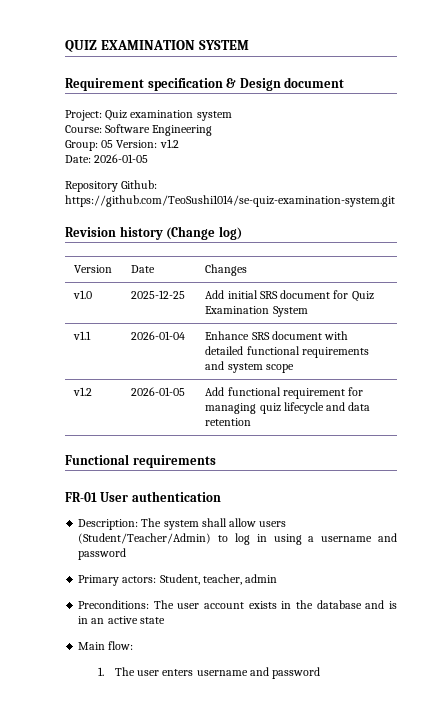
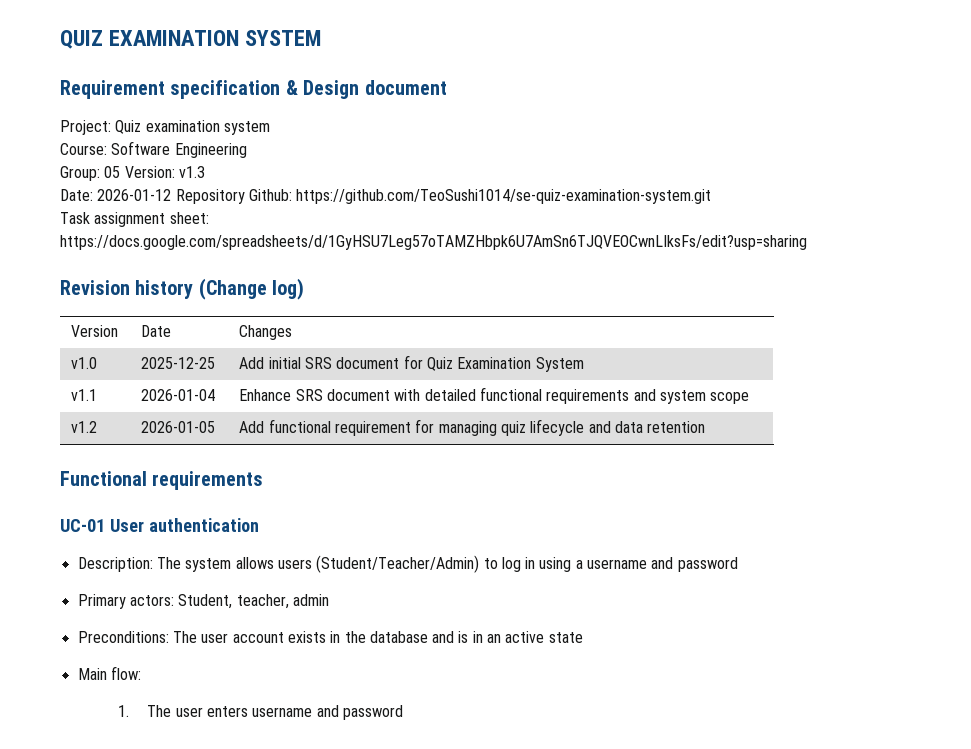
[159,139,179,148] v1.2 -> [178,166,205,178] v1.3
[94,154,149,163] 2026-01-05 // -> [97,189,172,201] 2026-01-12
(395, 201) none -> [60,212,209,227] [60,235,807,250] // Task assignment sheet: https://docs.google.com/spreadsheets/d/1GyHSU7Leg57oTAMZHbpk6U7AmSn6TJQVEOCwnLIksFs/edit?usp=sharing
[65,492,97,502] FR-01 -> [60,519,105,532] UC-01
[201,518,257,527] shall allow -> [235,557,274,569] allows

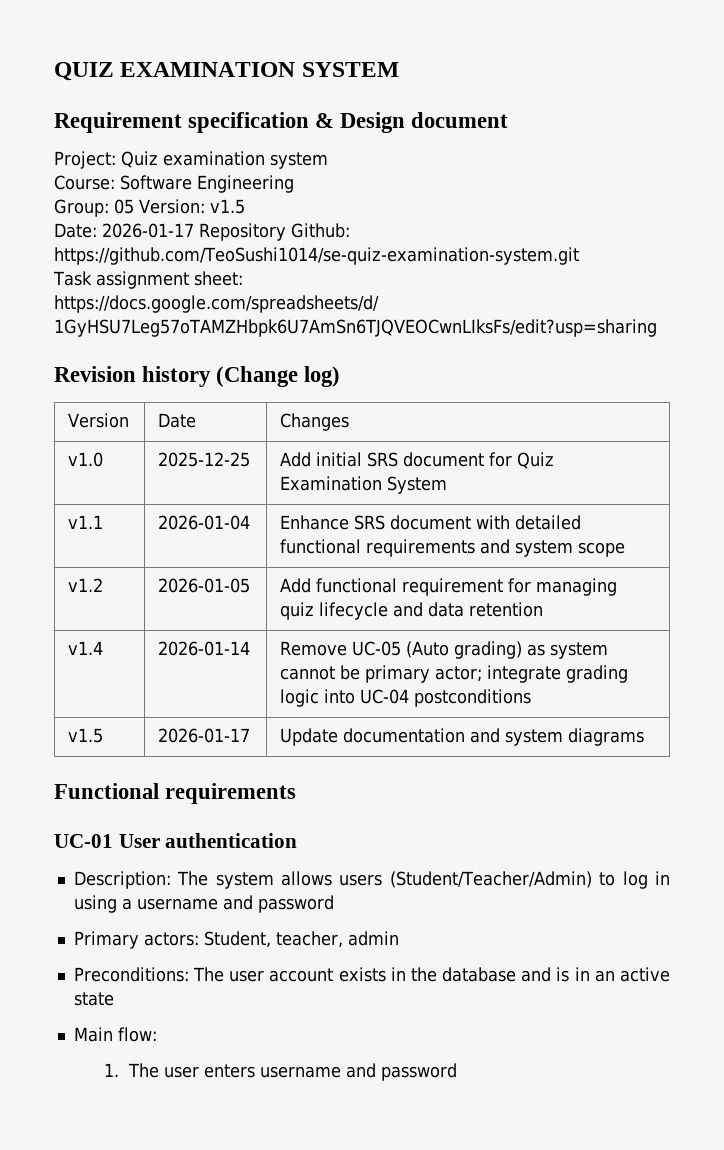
[178,166,205,178] v1.3 -> [209,199,245,214] v1.5
[97,189,172,201] 2026-01-12 -> [102,223,194,238] 2026-01-17
(706, 427) none -> [68,641,104,655] [158,641,251,656] [280,641,609,659] [280,665,629,683] [280,689,532,707] [68,728,104,743] [158,728,251,743] [280,728,645,746] // v1.4 | 2026-01-14 | Remove UC-05 (Auto grading) as system cannot be primary actor; integrate grading logic into UC-04 postconditions // v1.5 | 2026-01-17 | Update documentation and system diagrams

